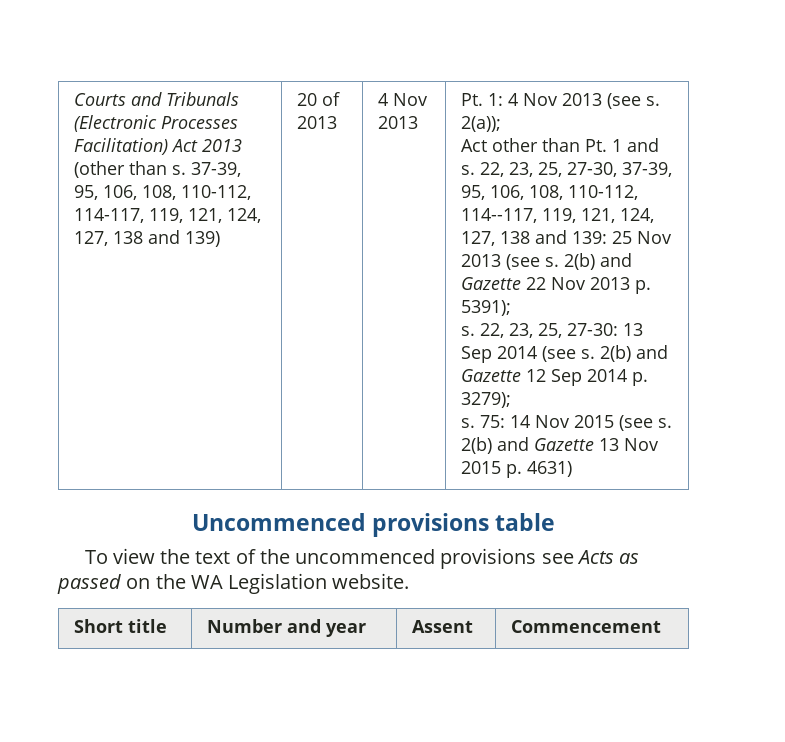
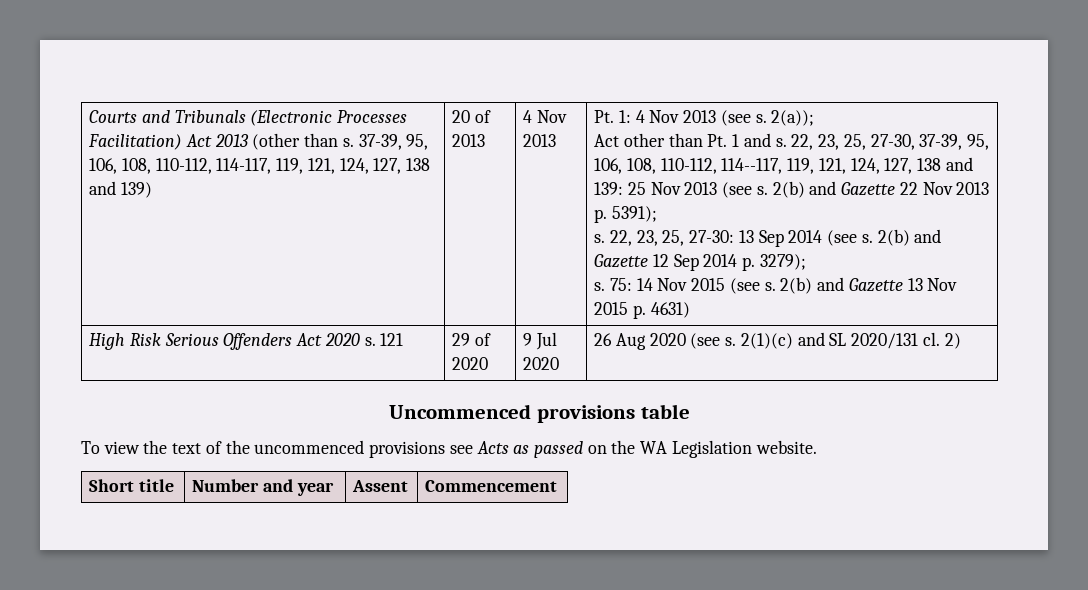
(572, 469) none -> [89,333,404,350] [452,333,491,346] [452,357,489,370] [523,332,557,350] [523,357,560,370] [594,332,961,350] // High Risk Serious Offenders Act 2020 s. 121 | 29 of 2020 | 9 Jul 2020 | 26 Aug 2020 (see s. 2(1)(c) and SL 2020/131 cl. 2)

